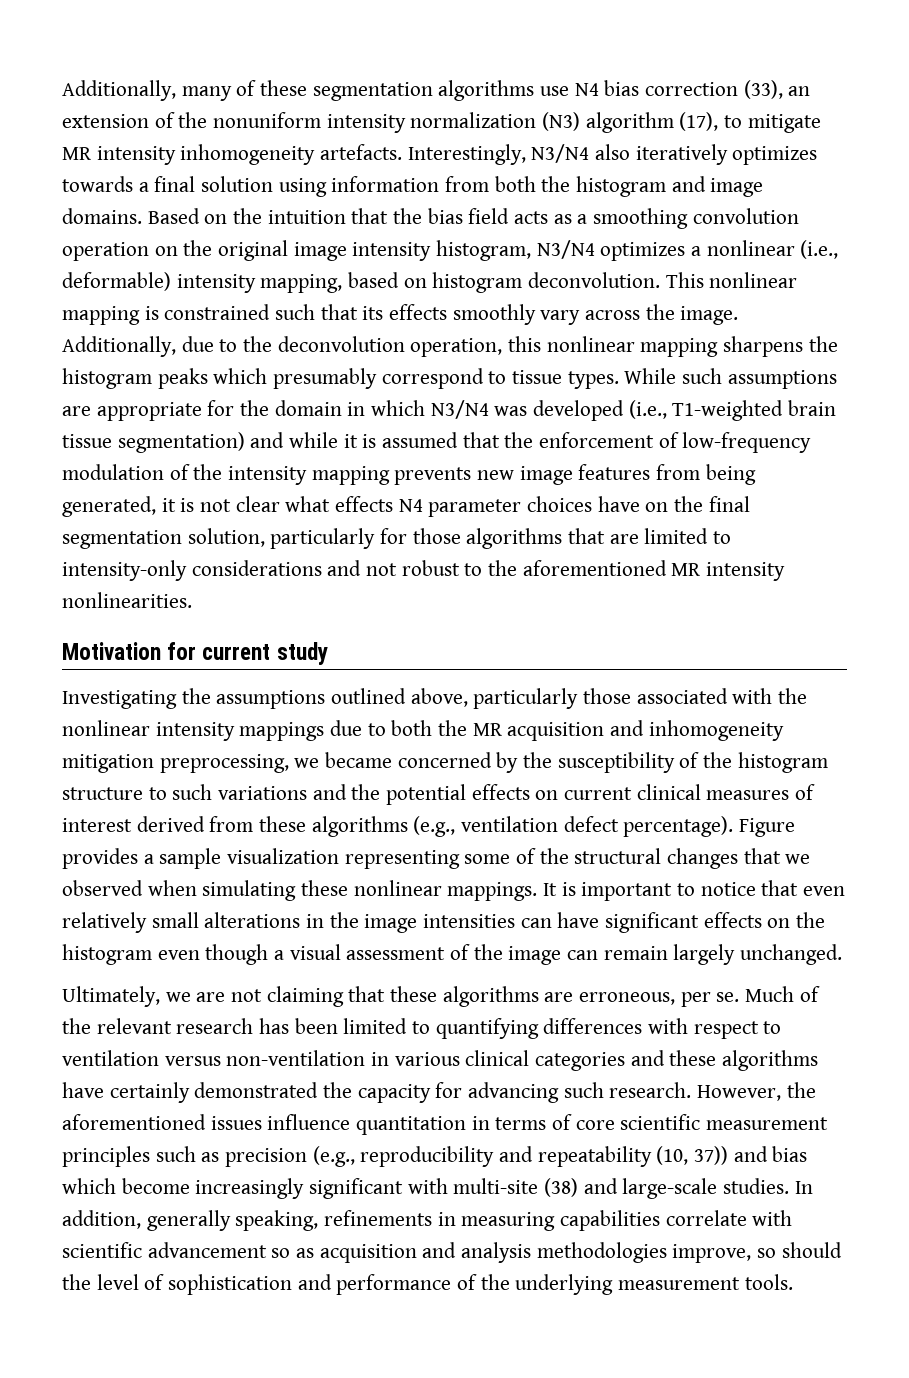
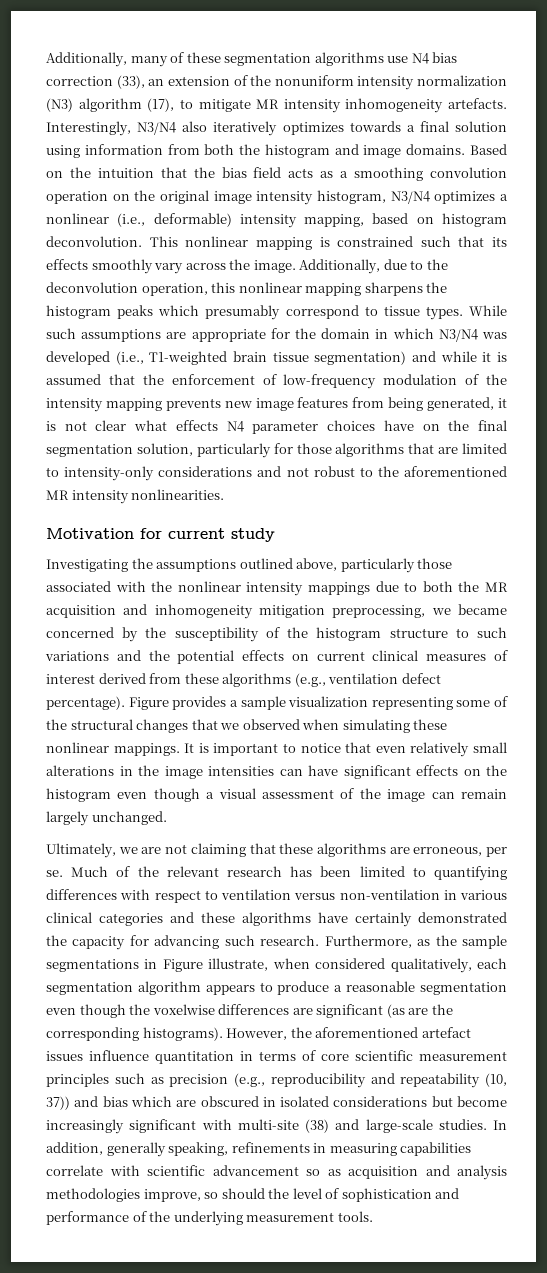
(692, 1090) none -> [324,935,507,949] [46,958,507,973] [46,981,507,995] [46,1004,453,1018] [46,1027,223,1041] Furthermore, as the sample segmentations in Figure illustrate, when considered qualitatively, each segmentation algorithm appears to produce a reasonable segmentation even though the voxelwise differences are significant (as are the corresponding histograms).
(206, 1122) none -> [421,1027,471,1038] artefact
(116, 1186) none -> [176,1096,453,1107] are obscured in isolated considerations but

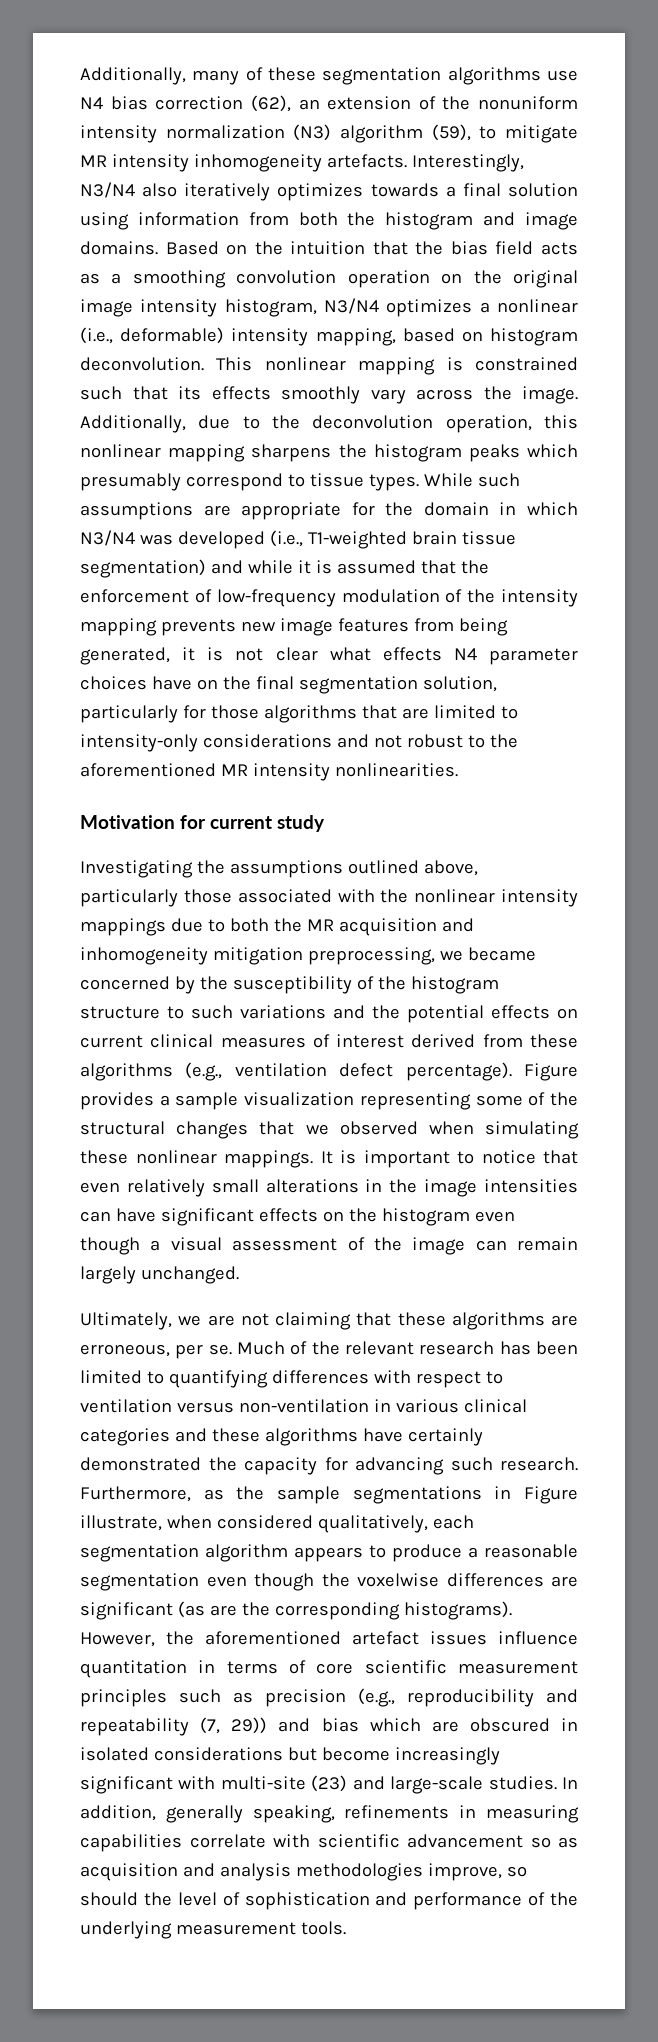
[116,75,145,89] (33), -> [250,95,291,112] (62),
[147,98,175,112] (17), -> [431,124,471,141] (59),
[485,1073,507,1087] [46,1096,70,1110] (10, 37)) -> [200,1717,268,1734] (7, 29))
[305,1119,329,1133] (38) -> [311,1775,348,1792] (23)

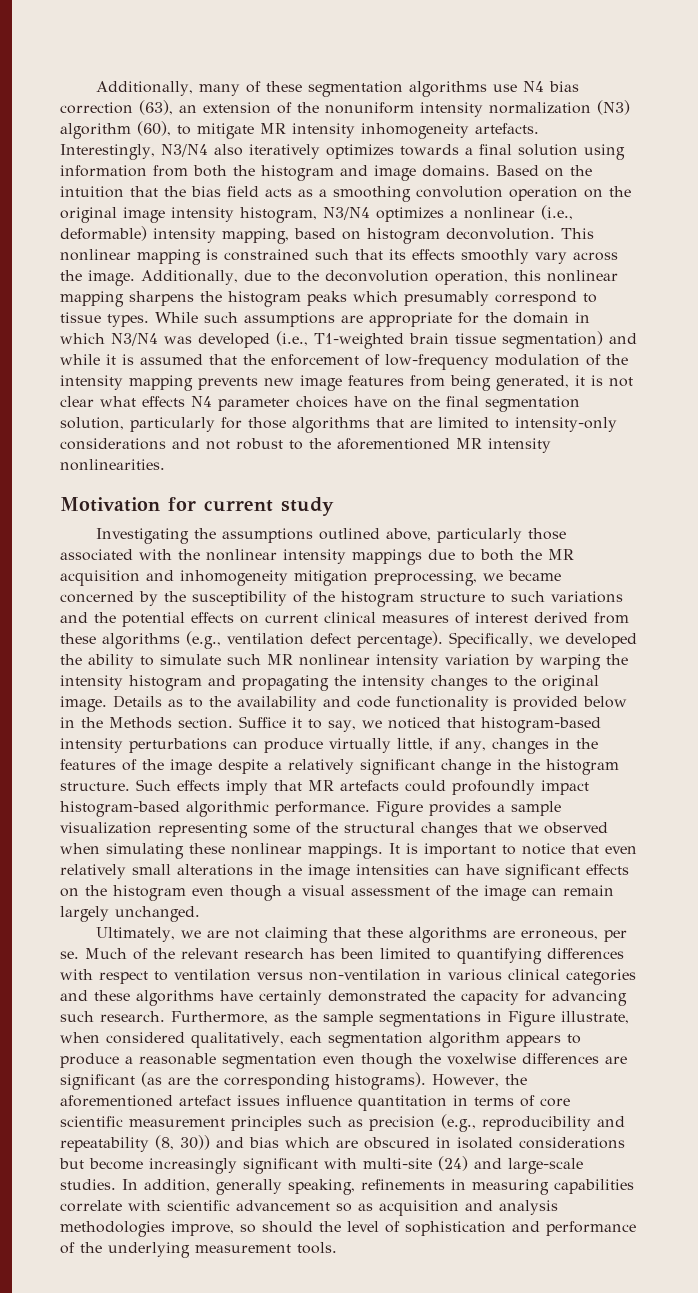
[250,95,291,112] (62), -> [139,100,173,115] (63),
[431,124,471,141] (59), -> [137,121,171,136] (60),
(512, 1071) none -> [449,632,637,648] [60,654,628,670] [60,675,599,691] [60,695,627,712] [60,716,601,733] [60,738,598,754] [60,759,619,775] [60,779,589,795] [60,801,370,817] Specifically, we developed the ability to simulate such MR nonlinear intensity variation by warping the intensity histogram and propagating the intensity changes to the original image. Details as to the availability and code functionality is provided below in the Methods section. Suffice it to say, we noticed that histogram-based intensity perturbations can produce virtually little, if any, changes in the features of the image despite a relatively significant change in the histogram structure. Such effects imply that MR artefacts could profoundly impact histogram-based algorithmic performance.
[200,1717,268,1734] (7, 29)) -> [155,1135,210,1150] (8, 30))
[311,1775,348,1792] (23) -> [438,1156,468,1171] (24)

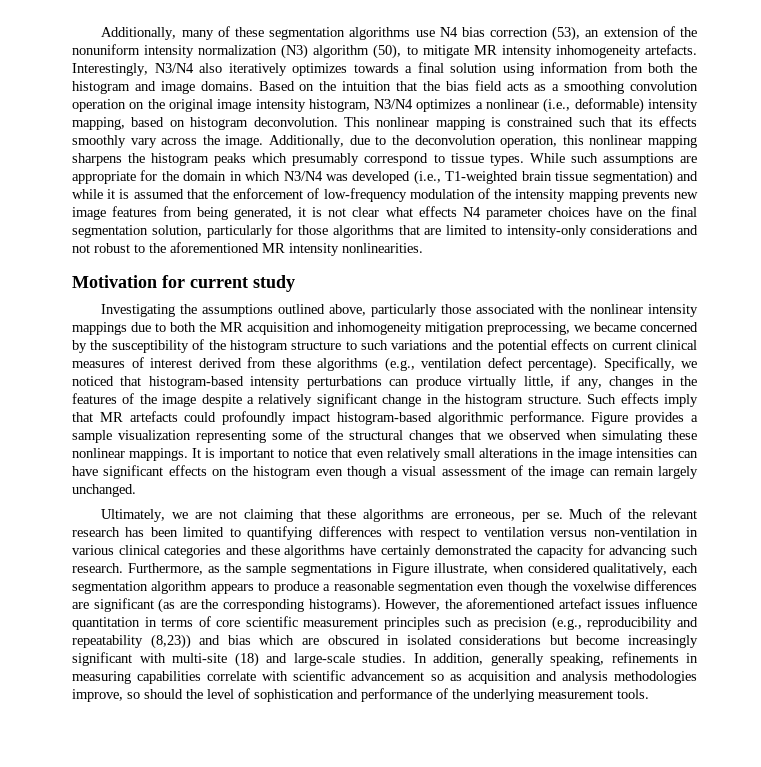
[139,100,173,115] (63), -> [552,26,581,41] (53),
[137,121,171,136] (60), -> [373,44,402,59] (50),
[564,633,637,648] [60,654,628,670] [60,675,599,691] [60,695,627,712] [60,716,382,732] developed the ability to simulate such MR nonlinear intensity variation by warping the intensity histogram and propagating the intensity changes to the original image. Details as to the availability and code functionality is provided below in the Methods section. Suffice it to say, we -> (697, 364) none
[155,1135,210,1150] (8, 30)) -> [150,634,191,649] (8,23))
[438,1156,468,1171] (24) -> [234,652,259,667] (18)

